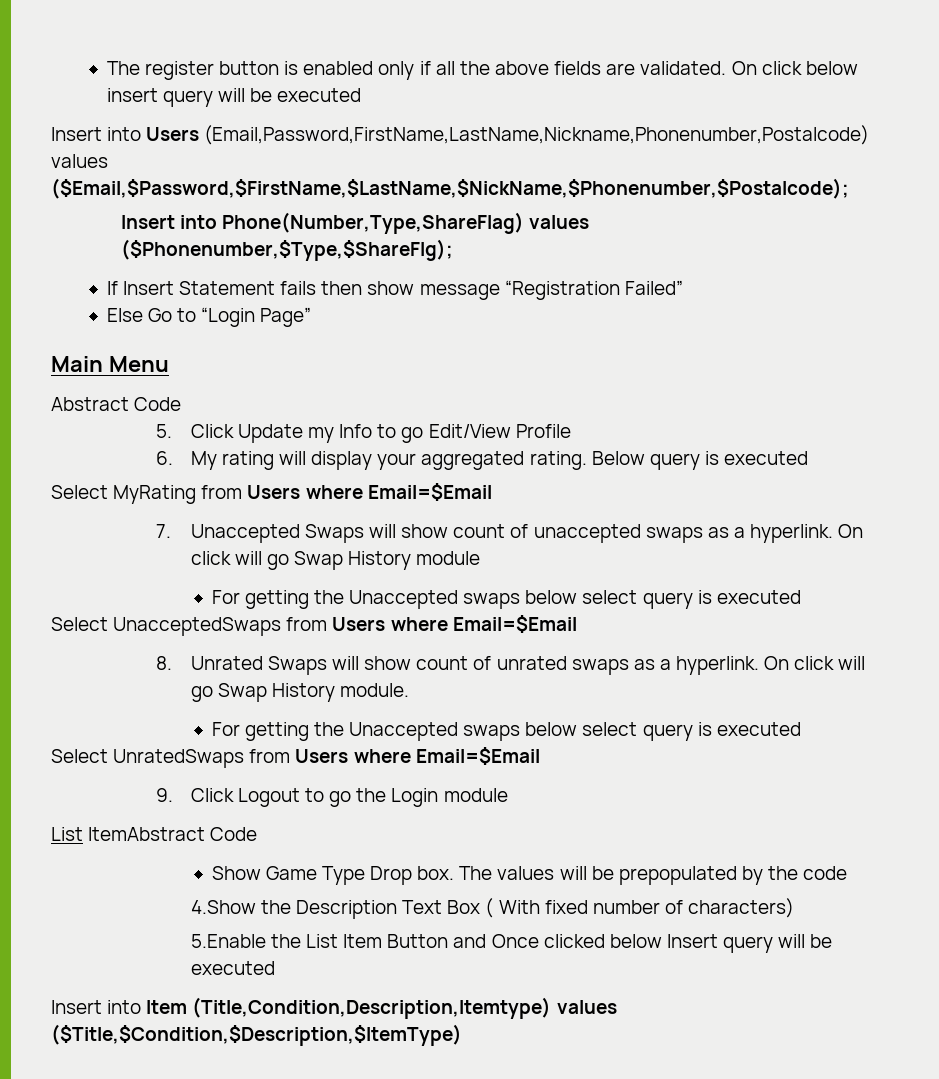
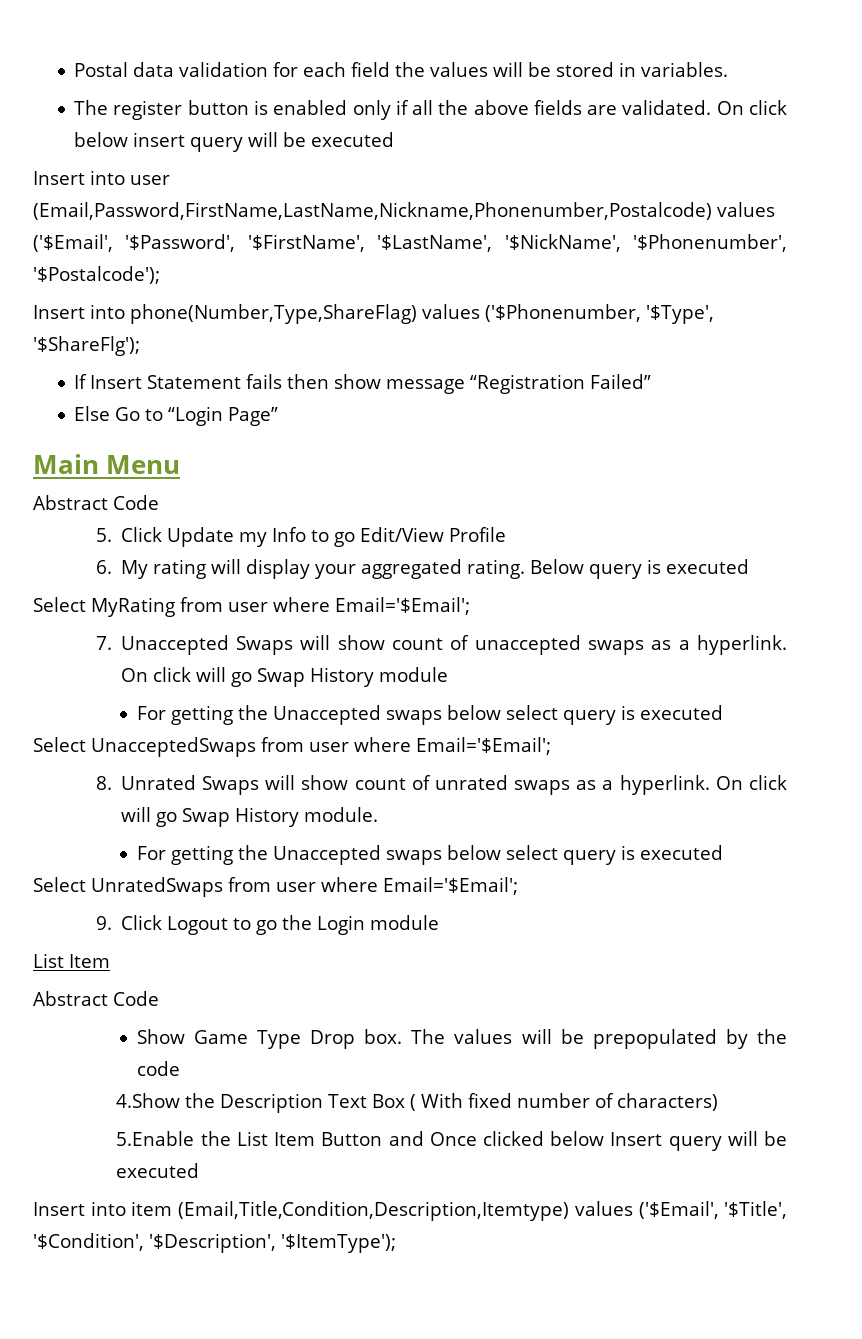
(106, 68) none -> [74,62,729,77] Postal data validation for each field the values will be stored in variables. //
[146,127,200,141] Users -> [130,175,170,185] user
[51,178,849,199] [120,212,590,234] [120,239,453,261] ($Email,$Password,$FirstName,$LastName,$NickName,$Phonenumber,$Postalcode); // Insert into Phone(Number,Type,ShareFlag) values ($Phonenumber,$Type,$ShareFlg); -> [33,234,787,252] [33,266,160,284] [33,304,714,324] [33,336,140,356] ('$Email', '$Password', '$FirstName', '$LastName', '$NickName', '$Phonenumber', '$Postalcode'); // Insert into phone(Number,Type,ShareFlag) values ('$Phonenumber, '$Type', '$ShareFlg');
[247,483,492,501] Users where Email=$Email -> [228,597,470,615] user where Email='$Email';
[332,615,577,633] Users where Email=$Email -> [309,737,551,755] user where Email='$Email';
[295,747,540,765] Users where Email=$Email -> [276,877,518,895] user where Email='$Email';
[88,827,206,841] ItemAbstract -> [69,954,110,968] [33,991,108,1006] Item // Abstract
[146,997,617,1019] [51,1024,462,1046] Item (Title,Condition,Description,Itemtype) values ($Title,$Condition,$Description,$ItemType) -> [131,1201,788,1221] [33,1233,396,1253] item (Email,Title,Condition,Description,Itemtype) values ('$Email', '$Title', '$Condition', '$Description', '$ItemType');

